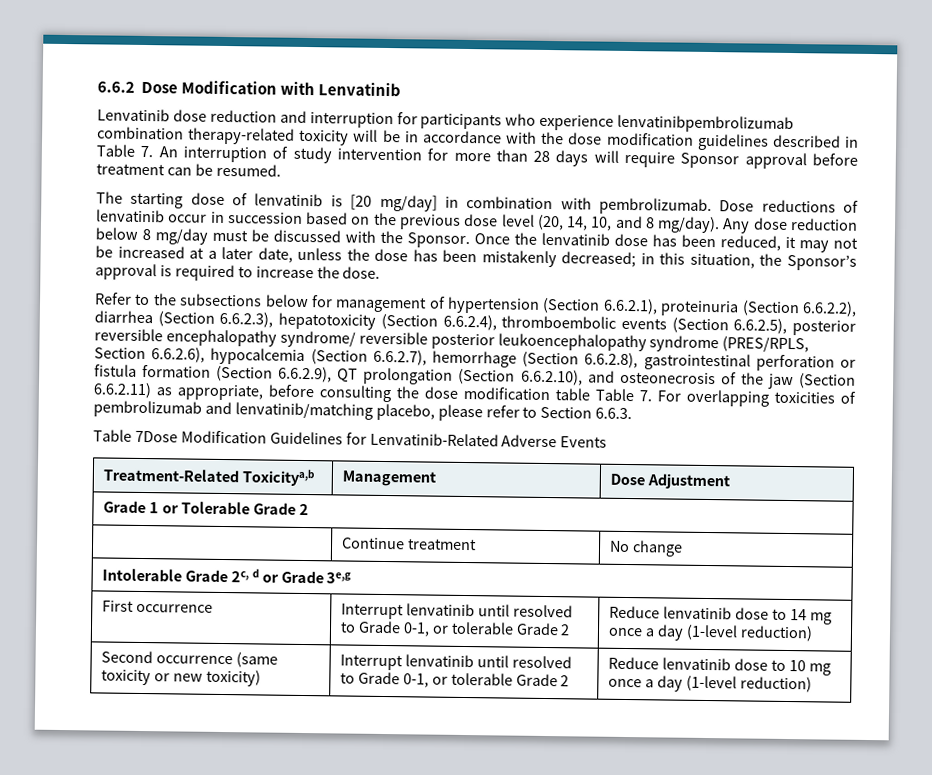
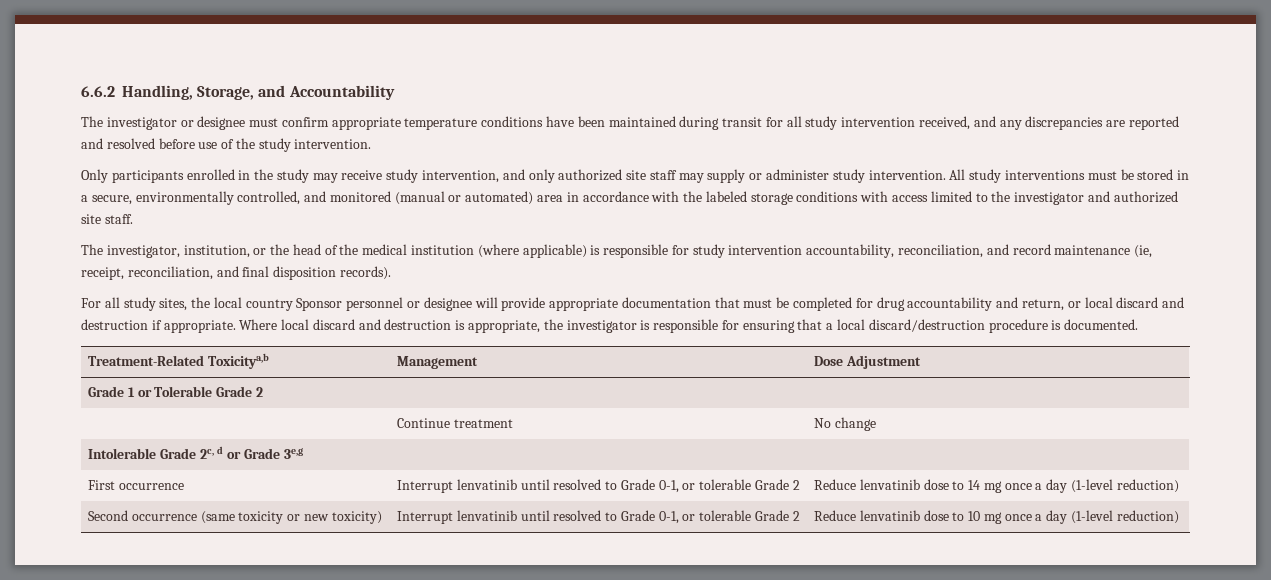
[141,80,402,97] [97,108,795,134] [97,126,859,151] [96,144,858,170] [96,163,281,177] [96,191,859,216] [96,209,859,234] [95,227,858,253] [95,245,857,271] [95,263,381,282] [95,292,857,317] [94,310,857,336] [94,328,810,353] [94,347,857,372] [94,364,857,390] [93,382,856,407] [93,400,633,422] [93,429,608,448] Dose Modification with Lenvatinib // Lenvatinib dose reduction and interruption for participants who experience lenvatinibpembrolizumab combination therapy-related toxicity will be in accordance with the dose modification guidelines described in Table 7. An interruption of study intervention for more than 28 days will require Sponsor approval before treatment can be resumed. // The starting dose of lenvatinib is [20 mg/day] in combination with pembrolizumab. Dose reductions of lenvatinib occur in succession based on the previous dose level (20, 14, 10, and 8 mg/day). Any dose reduction below 8 mg/day must be discussed with the Sponsor. Once the lenvatinib dose has been reduced, it may not be increased at a later date, unless the dose has been mistakenly decreased; in this situation, the Sponsor’s approval is required to increase the dose. // Refer to the subsections below for management of hypertension (Section 6.6.2.1), proteinuria (Section 6.6.2.2), diarrhea (Section 6.6.2.3), hepatotoxicity (Section 6.6.2.4), thromboembolic events (Section 6.6.2.5), posterior reversible encephalopathy syndrome/ reversible posterior leukoencephalopathy syndrome (PRES/RPLS, Section 6.6.2.6), hypocalcemia (Section 6.6.2.7), hemorrhage (Section 6.6.2.8), gastrointestinal perforation or fistula formation (Section 6.6.2.9), QT prolongation (Section 6.6.2.10), and osteonecrosis of the jaw (Section 6.6.2.11) as appropriate, before consulting the dose modification table Table 7. For overlapping toxicities of pembrolizumab and lenvatinib/matching placebo, please refer to Section 6.6.3. // Table 7Dose Modification Guidelines for Lenvatinib-Related Adverse Events -> [122,85,395,100] [81,116,1179,130] [81,138,372,152] [81,169,1190,183] [81,191,1178,205] [81,214,133,224] [81,244,1153,258] [81,266,391,280] [81,297,1185,311] [81,319,1139,333] Handling, Storage, and Accountability // The investigator or designee must confirm appropriate temperature conditions have been maintained during transit for all study intervention received, and any discrepancies are reported and resolved before use of the study intervention. // Only participants enrolled in the study may receive study intervention, and only authorized site staff may supply or administer study intervention. All study interventions must be stored in a secure, environmentally controlled, and monitored (manual or automated) area in accordance with the labeled storage conditions with access limited to the investigator and authorized site staff. // The investigator, institution, or the head of the medical institution (where applicable) is responsible for study intervention accountability, reconciliation, and record maintenance (ie, receipt, reconciliation, and final disposition records). // For all study sites, the local country Sponsor personnel or designee will provide appropriate documentation that must be completed for drug accountability and return, or local discard and destruction if appropriate. Where local discard and destruction is appropriate, the investigator is responsible for ensuring that a local discard/destruction procedure is documented.

